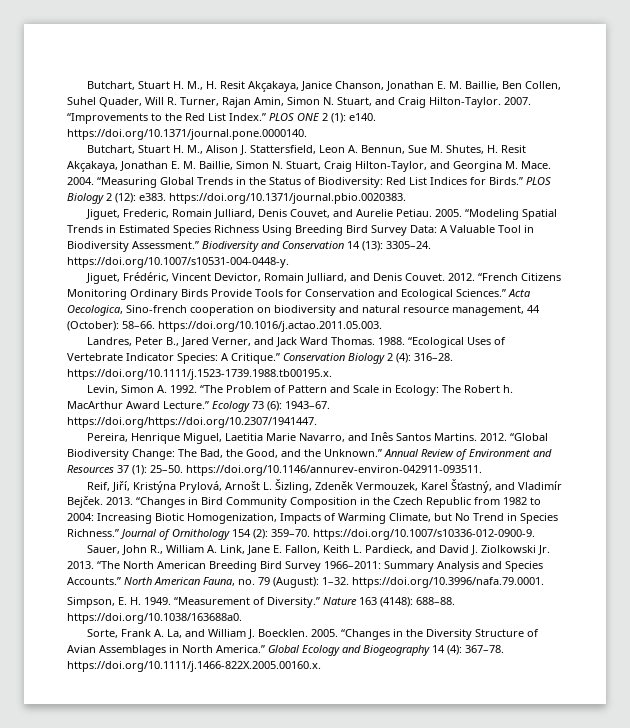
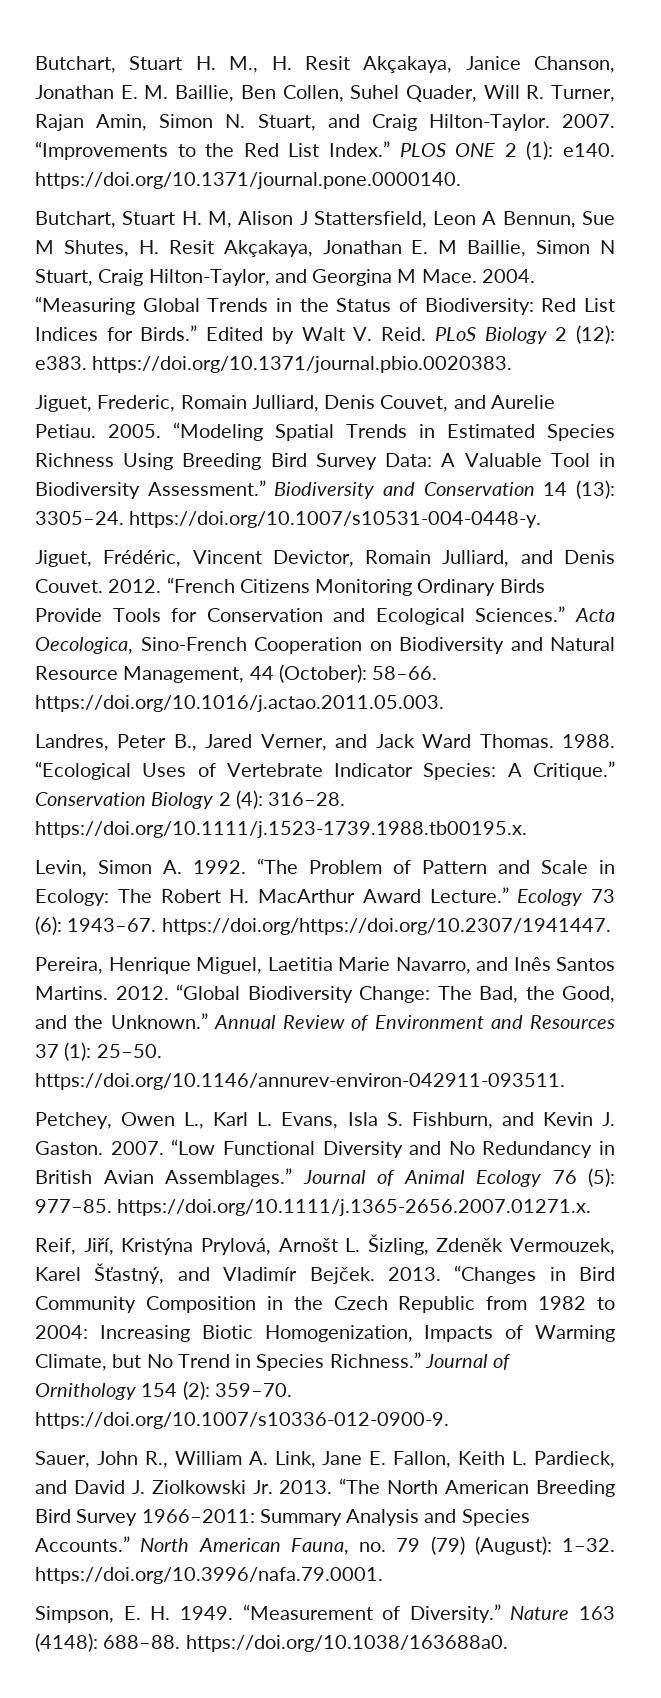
[186,145,247,155] M., Alison J. -> [207,211,308,228] M, Alison J
[347,145,358,153] A. -> [482,211,497,225] A
[429,145,443,153] M. -> [35,240,54,254] M
[183,161,196,169] M. -> [438,240,458,254] M
[272,161,283,169] N. -> [599,240,615,254] N
[505,161,518,169] M. -> [397,269,417,283] M
[526,177,551,185] PLOS -> [206,327,476,344] Edited by Walt V. Reid. PLoS
[126,305,524,316] Sino-french cooperation on biodiversity and natural resource management, -> [140,637,615,654] [35,666,245,683] Sino-French Cooperation on Biodiversity and Natural Resource Management,
[502,385,513,393] h. -> [229,889,250,903] H.
(482, 470) none -> [35,1112,616,1129] [35,1139,615,1158] [35,1168,615,1187] [35,1199,592,1216] // Petchey, Owen L., Karl L. Evans, Isla S. Fishburn, and Kevin J. Gaston. 2007. “Low Functional Diversity and No Redundancy in British Avian Assemblages.” Journal of Animal Ecology 76 (5): 977–85. https://doi.org/10.1111/j.1365-2656.2007.01271.x.
(270, 581) none -> [430,1536,465,1555] (79)
[86,629,539,640] [67,645,504,656] [67,661,321,672] // Sorte, Frank A. La, and William J. Boecklen. 2005. “Changes in the Diversity Structure of Avian Assemblages in North America.” Global Ecology and Biogeography 14 (4): 367–78. https://doi.org/10.1111/j.1466-822X.2005.00160.x. -> (508, 1643) none

